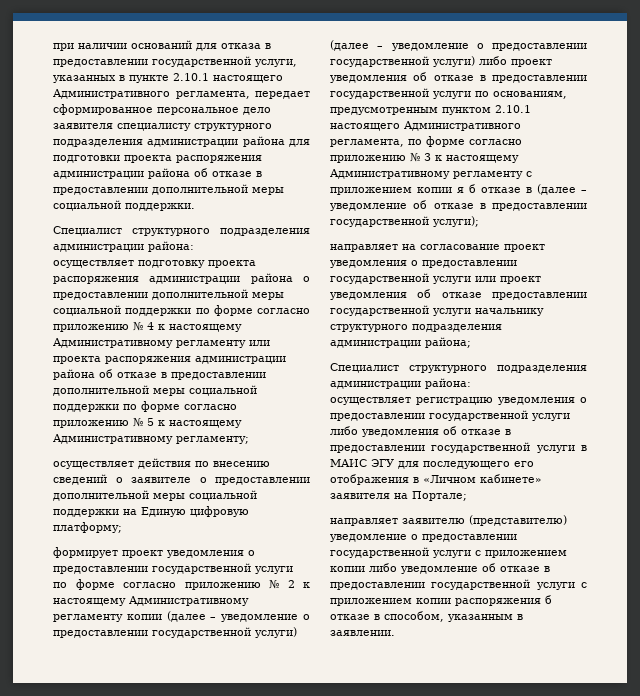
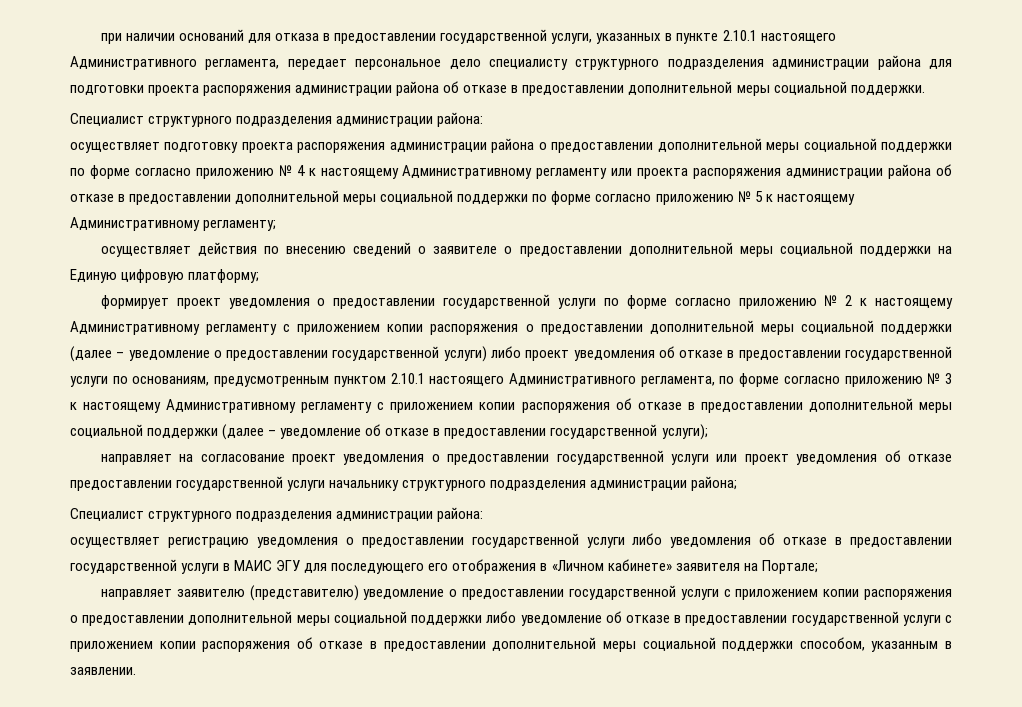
[53,104,153,115] сформированное -> (347, 64) none
[53,123,113,129] заявителя -> (481, 64) none
[126,611,310,622] [53,627,297,638] копии (далее – уведомление о предоставлении государственной услуги) -> [283,320,953,335] с приложением копии распоряжения о предоставлении дополнительной меры социальной поддержки
[457,184,532,193] я б отказе в -> [521,398,953,413] [70,424,219,439] распоряжения об отказе в предоставлении дополнительной меры социальной поддержки
(365, 569) none -> [864,589,953,600] [70,611,483,626] распоряжения о предоставлении дополнительной меры социальной поддержки
[545,595,552,604] [330,614,380,620] б отказе в -> [296,637,794,652] об отказе в предоставлении дополнительной меры социальной поддержки

